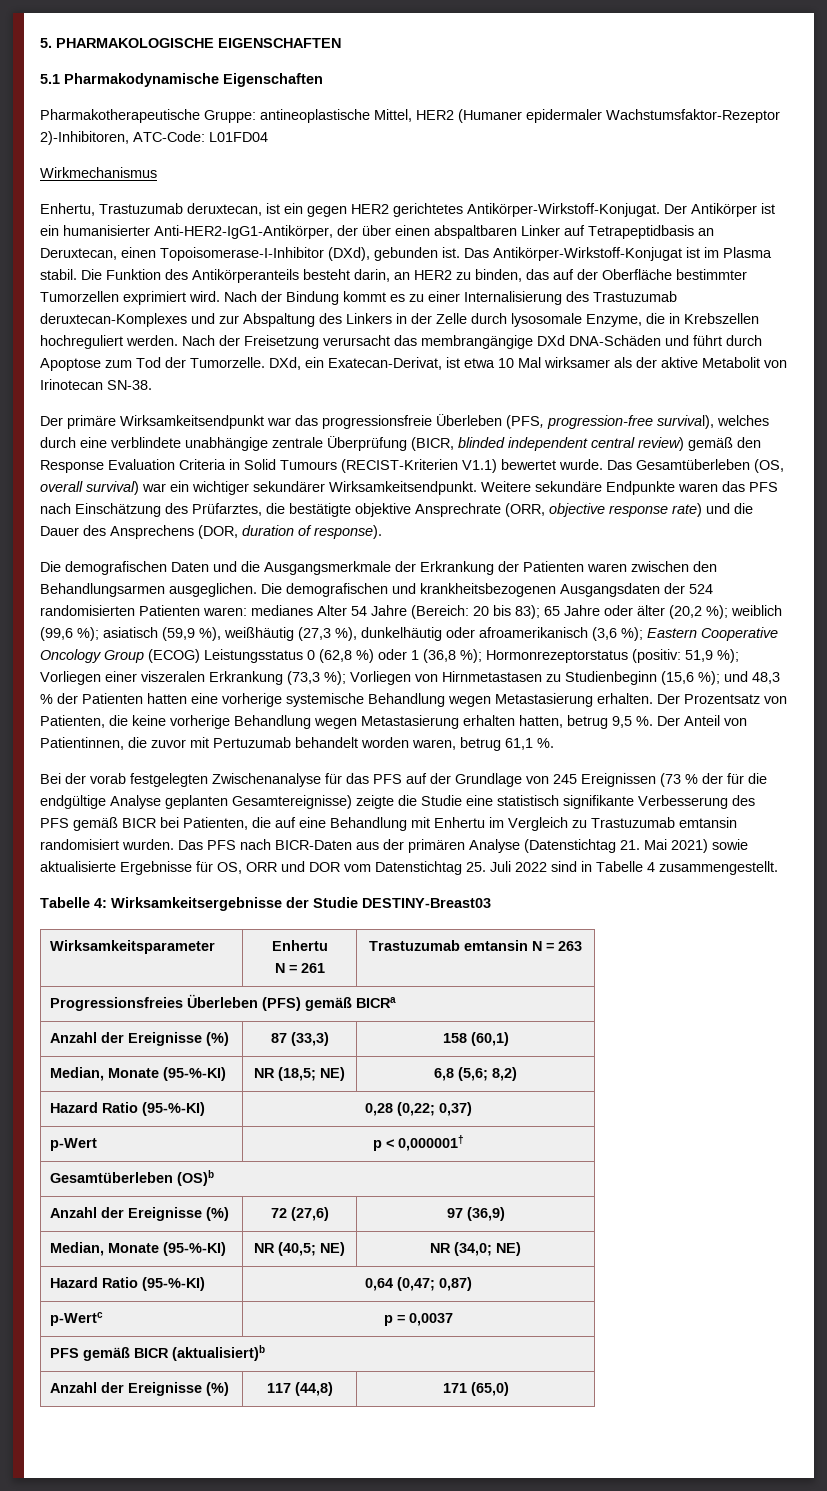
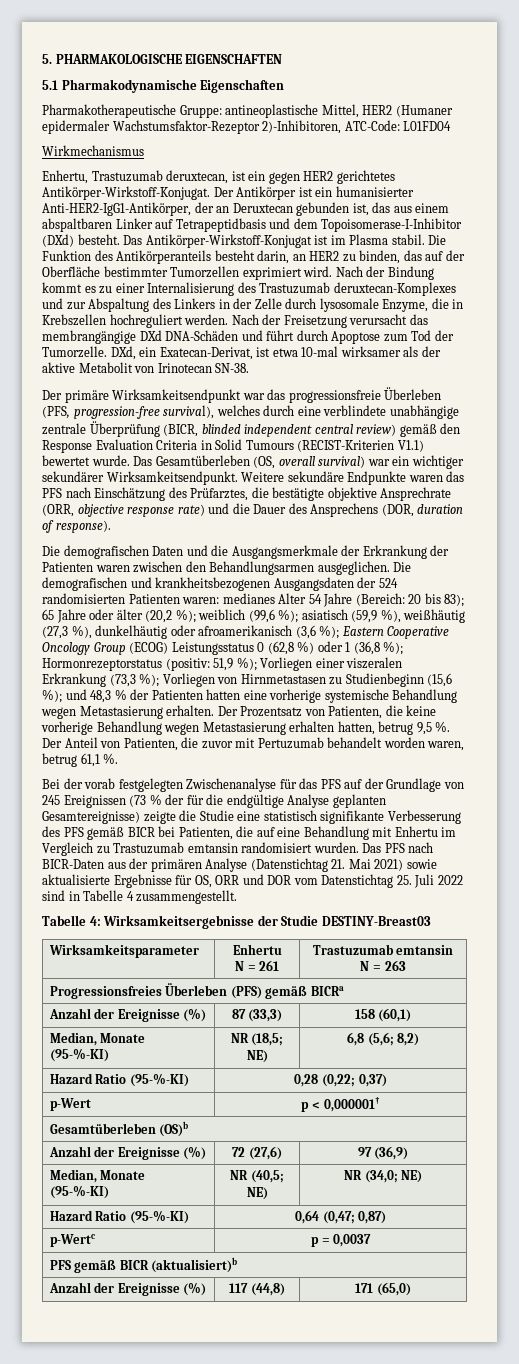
[362,225,714,239] [40,247,460,261] über einen abspaltbaren Linker auf Tetrapeptidbasis an Deruxtecan, einen Topoisomerase-I-Inhibitor (DXd), gebunden ist. -> [216,202,450,216] [42,218,463,232] [42,234,120,247] an Deruxtecan gebunden ist, das aus einem abspaltbaren Linker auf Tetrapeptidbasis und dem Topoisomerase-I-Inhibitor (DXd) besteht.
[498,357,541,368] 10 Mal -> [301,346,339,357] 10-mal
[40,737,124,750] Patientinnen, -> [123,738,178,751] Patienten,

